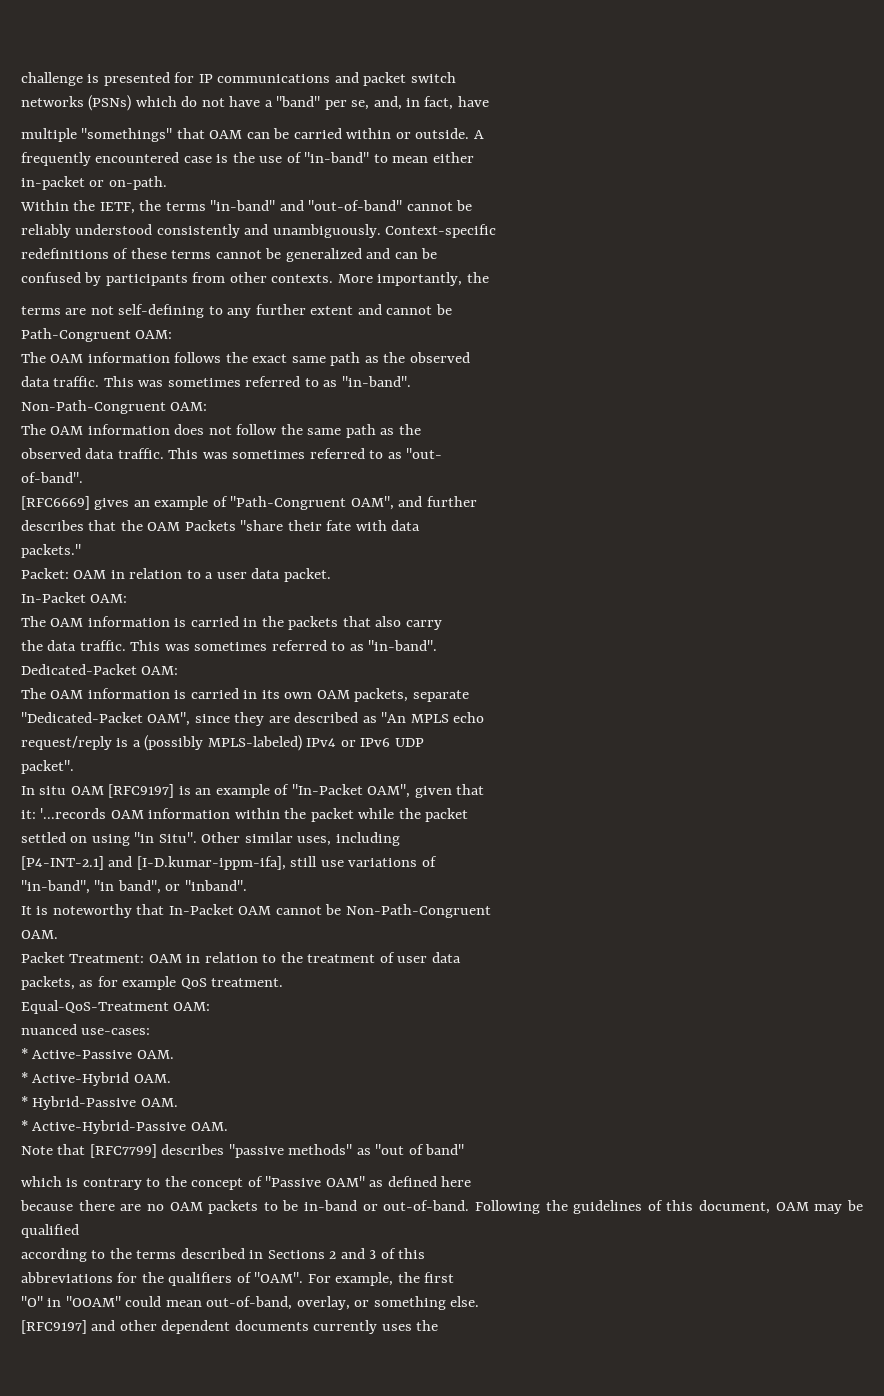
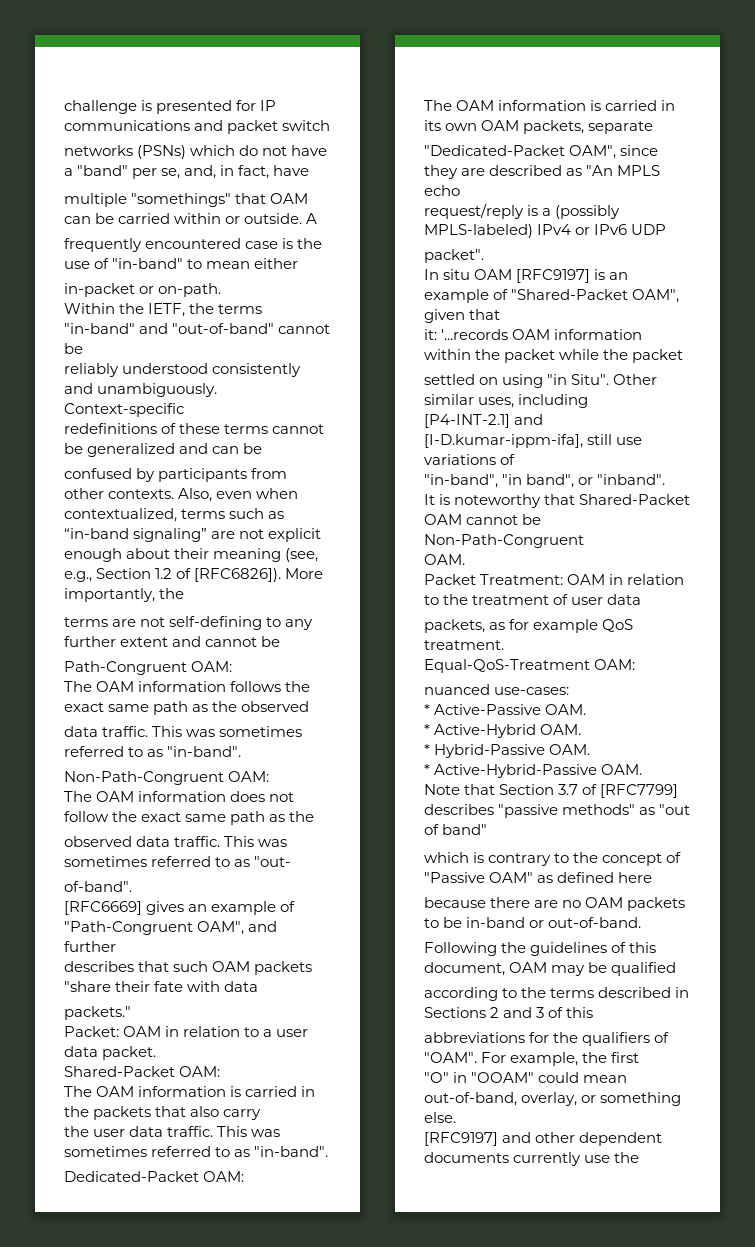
(334, 278) none -> [178,488,299,502] [64,508,285,522] [64,528,322,542] [64,548,319,562] [64,568,282,582] Also, even when contextualized, terms such as “in-band signaling” are not explicit enough about their meaning (see, e.g., Section 1.2 of [RFC6826]).
(303, 429) none -> [141,812,182,822] exact
[120,520,236,531] the OAM Packets -> [173,961,313,975] such OAM packets
[21,592,86,603] In-Packet -> [64,1066,175,1077] Shared-Packet
(43, 645) none -> [93,1129,126,1137] user
[291,784,363,795] "In-Packet -> [511,289,629,300] "Shared-Packet
[168,904,234,915] In-Packet -> [579,494,691,505] Shared-Packet
(86, 1149) none -> [499,784,598,795] Section 3.7 of
(470, 1205) none -> (642, 922) //
[381,1324,412,1331] uses -> [584,1155,611,1163] use

